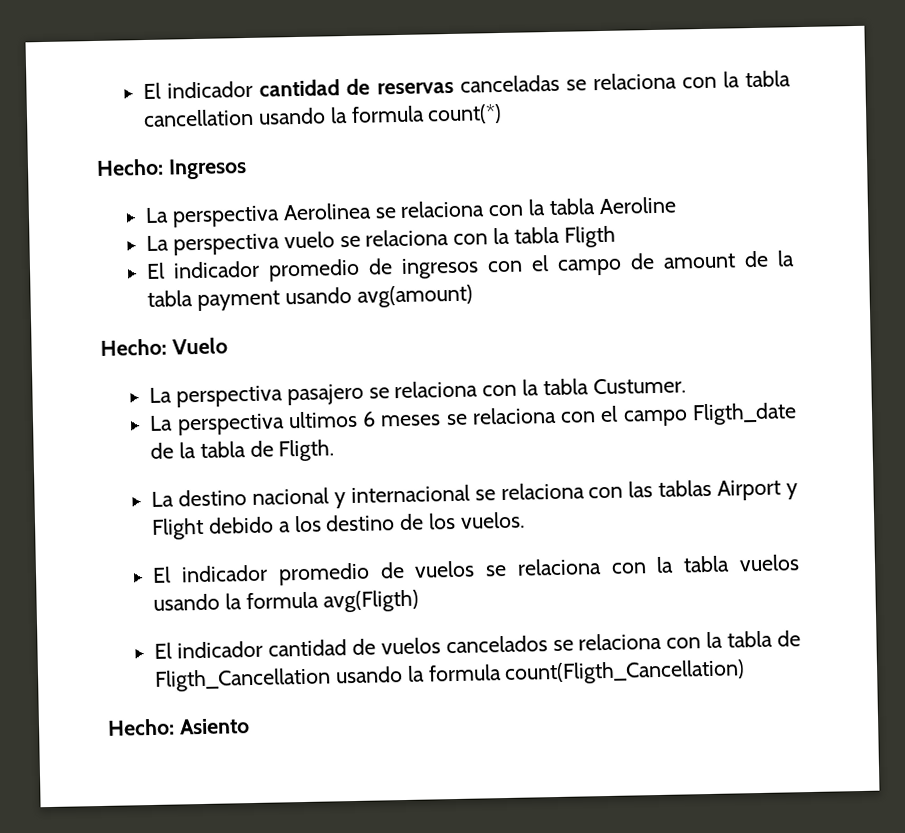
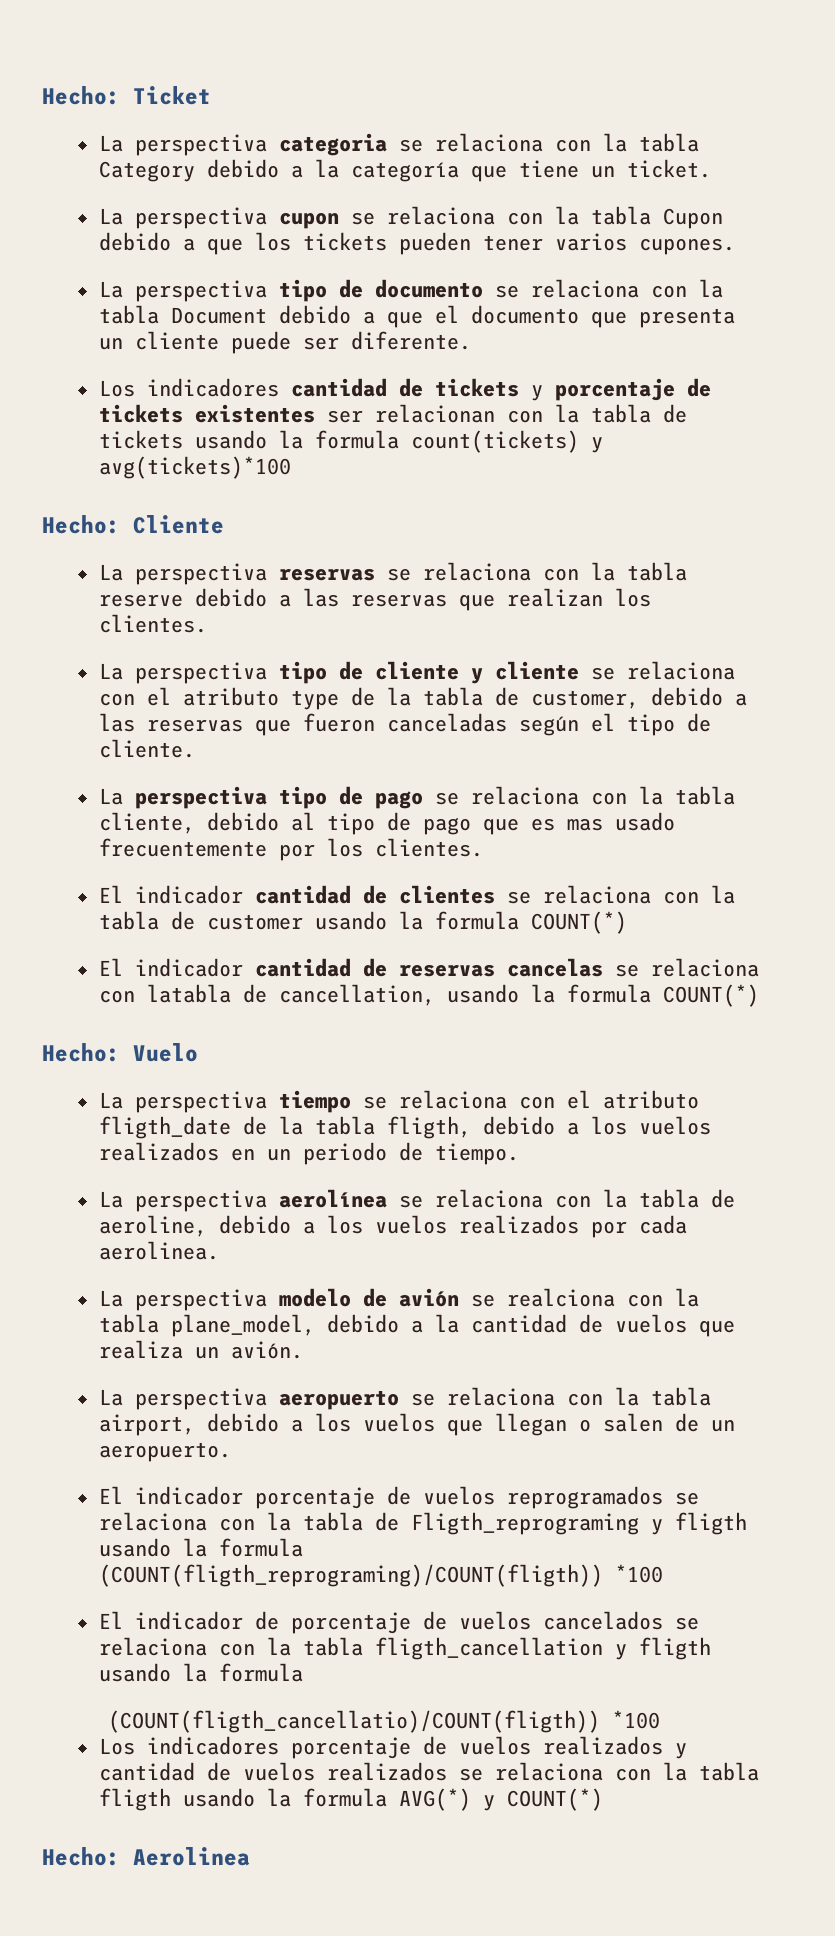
(143, 91) none -> [42,86,211,105] [98,133,699,156] [98,159,711,182] [98,206,723,229] [98,232,735,255] [98,279,723,302] [98,305,735,328] [98,331,471,354] [98,378,711,401] [98,404,687,423] [98,430,603,453] [98,456,291,479] [42,515,224,534] [98,562,687,585] [98,588,651,611] [98,614,207,633] [98,661,735,684] [98,687,747,710] [98,713,711,736] [98,739,195,758] [98,786,735,809] [98,812,675,835] [98,838,483,861] [98,885,735,904] [98,911,627,934] Hecho: Ticket // La perspectiva categoria se relaciona con la tabla Category debido a la categoría que tiene un ticket. // La perspectiva cupon se relaciona con la tabla Cupon debido a que los tickets pueden tener varios cupones. // La perspectiva tipo de documento se relaciona con la tabla Document debido a que el documento que presenta un cliente puede ser diferente. // Los indicadores cantidad de tickets y porcentaje de tickets existentes ser relacionan con la tabla de tickets usando la formula count(tickets) y avg(tickets)*100 // Hecho: Cliente // La perspectiva reservas se relaciona con la tabla reserve debido a las reservas que realizan los clientes. // La perspectiva tipo de cliente y cliente se relaciona con el atributo type de la tabla de customer, debido a las reservas que fueron canceladas según el tipo de cliente. // La perspectiva tipo de pago se relaciona con la tabla cliente, debido al tipo de pago que es mas usado frecuentemente por los clientes. // El indicador cantidad de clientes se relaciona con la tabla de customer usando la formula COUNT(*) //
[459,70,792,93] [143,103,503,128] [96,158,247,180] [145,196,677,228] [146,225,616,256] [146,250,795,282] [147,284,473,312] [100,337,228,356] [149,377,686,408] [149,402,797,436] [150,439,335,462] [151,479,798,509] [151,511,525,540] [152,554,800,586] [153,589,419,613] [154,639,348,659] canceladas se relaciona con la tabla cancellation usando la formula count(*) // Hecho: Ingresos // La perspectiva Aerolinea se relaciona con la tabla Aeroline // La perspectiva vuelo se relaciona con la tabla Fligth // El indicador promedio de ingresos con el campo de amount de la tabla payment usando avg(amount) // Hecho: Vuelo // La perspectiva pasajero se relaciona con la tabla Custumer. // La perspectiva ultimos 6 meses se relaciona con el campo Fligth_date de la tabla de Fligth. // La destino nacional y internacional se relaciona con las tablas Airport y Flight debido a los destino de los vuelos. // El indicador promedio de vuelos se relaciona con la tabla vuelos usando la formula avg(Fligth) // El indicador cantidad -> [506,958,759,977] [98,984,759,1007] [42,1043,198,1062] [98,1090,699,1113] [98,1116,711,1139] [98,1142,519,1165] [98,1189,735,1212] [98,1215,687,1238] [98,1241,219,1260] [98,1288,699,1311] [98,1314,735,1337] [98,1340,303,1359] [98,1387,711,1410] [98,1413,735,1436] [98,1442,231,1462] [98,1486,699,1509] [98,1512,747,1535] [98,1538,303,1557] [98,1564,663,1587] [98,1611,411,1634] cancelas se relaciona con latabla de cancellation, usando la formula COUNT(*) // Hecho: Vuelo // La perspectiva tiempo se relaciona con el atributo fligth_date de la tabla fligth, debido a los vuelos realizados en un periodo de tiempo. // La perspectiva aerolínea se relaciona con la tabla de aeroline, debido a los vuelos realizados por cada aerolinea. // La perspectiva modelo de avión se realciona con la tabla plane_model, debido a la cantidad de vuelos que realiza un avión. // La perspectiva aeropuerto se relaciona con la tabla airport, debido a los vuelos que llegan o salen de un aeropuerto. // El indicador porcentaje de vuelos reprogramados se relaciona con la tabla de Fligth_reprograming y fligth usando la formula (COUNT(fligth_reprograming)/COUNT(fligth)) *100 // El indicador de porcentaje
[777,630,801,647] [154,659,746,692] [107,718,250,736] de Fligth_Cancellation usando la formula count(Fligth_Cancellation) // Hecho: Asiento -> [374,1637,711,1660] [98,1663,303,1682] [107,1710,660,1733] [98,1736,687,1759] [98,1762,759,1781] [98,1788,603,1811] [42,1847,250,1866] fligth_cancellation y fligth usando la formula // (COUNT(fligth_cancellatio)/COUNT(fligth)) *100 // Los indicadores porcentaje de vuelos realizados y cantidad de vuelos realizados se relaciona con la tabla fligth usando la formula AVG(*) y COUNT(*) // Hecho: Aerolinea

